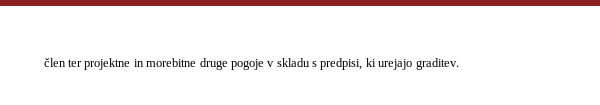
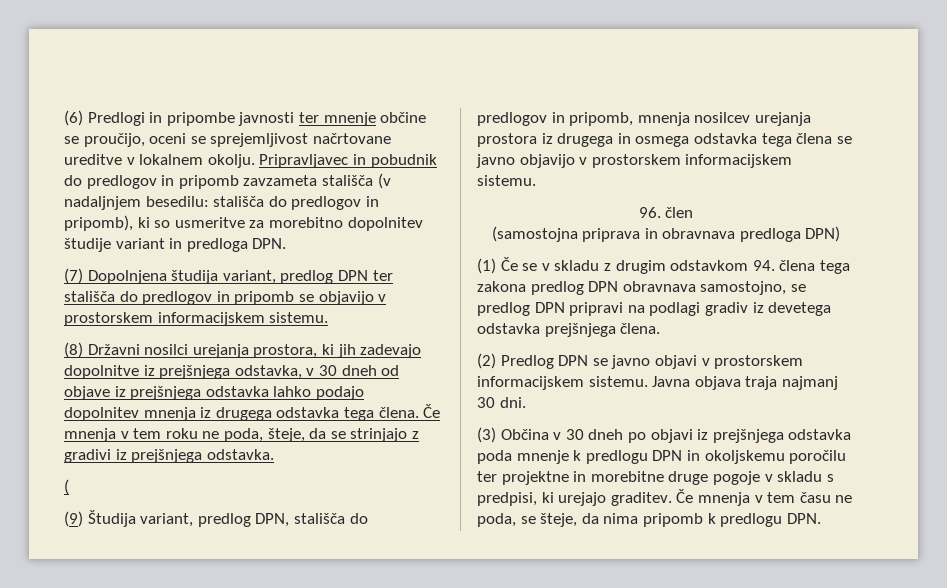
[43,58,66,67] člen -> [64,110,427,126] [64,133,391,147] [64,154,437,168] [64,173,391,189] [64,196,379,210] [64,215,423,231] [64,238,287,252] [64,268,393,284] [64,291,387,305] [64,312,329,326] [64,342,422,358] [64,365,400,379] [64,386,364,400] [64,404,441,421] [64,428,419,442] [64,449,274,463] [64,479,69,495] [64,510,368,527] [477,112,811,126] [477,133,852,147] [476,154,793,168] [477,175,536,186] [638,207,694,218] [491,226,841,242] [477,257,850,274] [477,281,806,295] [477,302,832,316] [477,323,661,337] [477,353,804,369] [477,376,838,390] [477,397,526,408] [477,427,852,443] [477,450,847,464] (6) Predlogi in pripombe javnosti ter mnenje občine se proučijo, oceni se sprejemljivost načrtovane ureditve v lokalnem okolju. Pripravljavec in pobudnik do predlogov in pripomb zavzameta stališča (v nadaljnjem besedilu: stališča do predlogov in pripomb), ki so usmeritve za morebitno dopolnitev študije variant in predloga DPN. // (7) Dopolnjena študija variant, predlog DPN ter stališča do predlogov in pripomb se objavijo v prostorskem informacijskem sistemu. // (8) Državni nosilci urejanja prostora, ki jih zadevajo dopolnitve iz prejšnjega odstavka, v 30 dneh od objave iz prejšnjega odstavka lahko podajo dopolnitev mnenja iz drugega odstavka tega člena. Če mnenja v tem roku ne poda, šteje, da se strinjajo z gradivi iz prejšnjega odstavka. // ( // (9) Študija variant, predlog DPN, stališča do predlogov in pripomb, mnenja nosilcev urejanja prostora iz drugega in osmega odstavka tega člena se javno objavijo v prostorskem informacijskem sistemu. // 96. člen // (samostojna priprava in obravnava predloga DPN) // (1) Če se v skladu z drugim odstavkom 94. člena tega zakona predlog DPN obravnava samostojno, se predlog DPN pripravi na podlagi gradiv iz devetega odstavka prejšnjega člena. // (2) Predlog DPN se javno objavi v prostorskem informacijskem sistemu. Javna objava traja najmanj 30 dni. // (3) Občina v 30 dneh po objavi iz prejšnjega odstavka poda mnenje k predlogu DPN in okoljskemu poročilu
(459, 64) none -> [676,489,853,506] [477,513,821,527] Če mnenja v tem času ne poda, se šteje, da nima pripomb k predlogu DPN.

